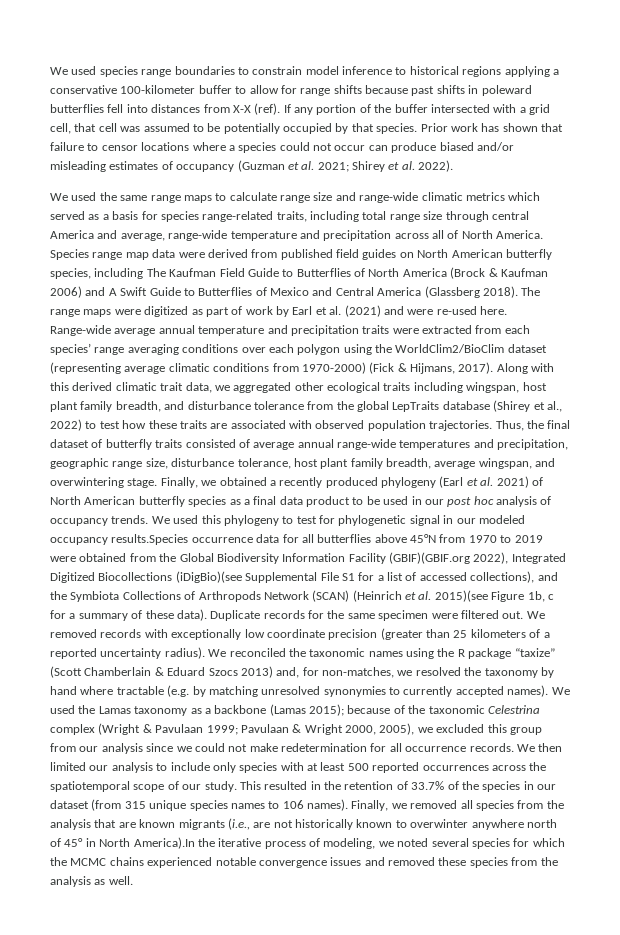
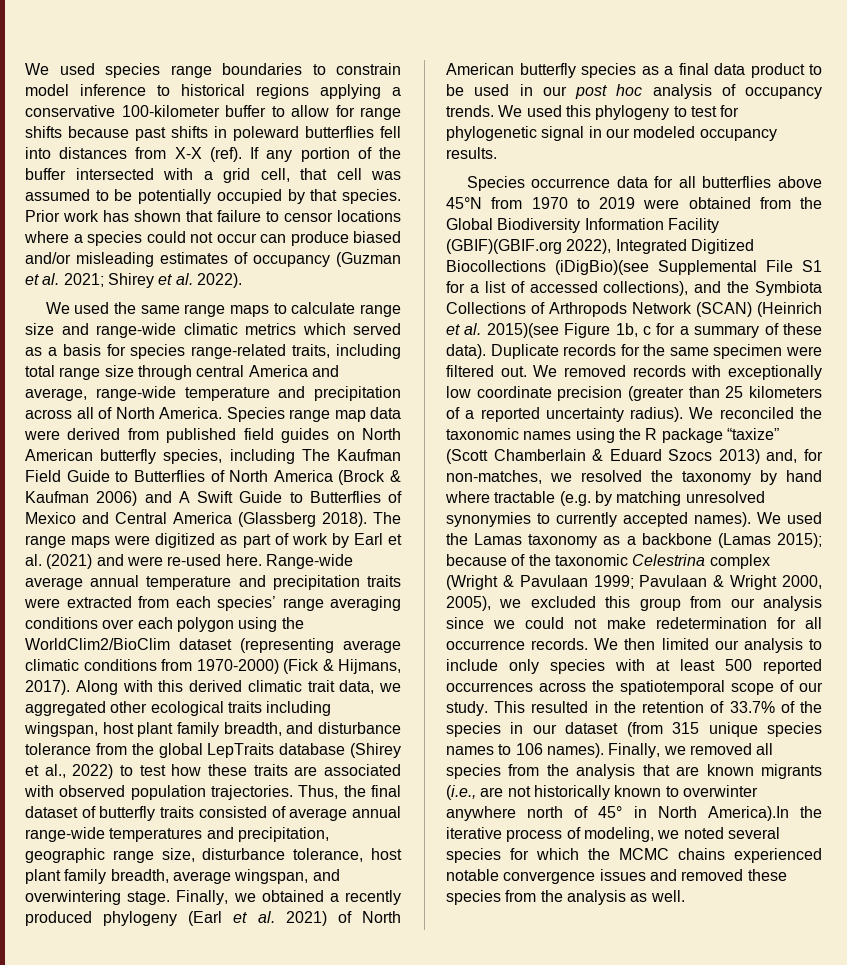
[111,534,189,545] results.Species -> [446,147,497,159] [466,176,525,191] results. // Species

